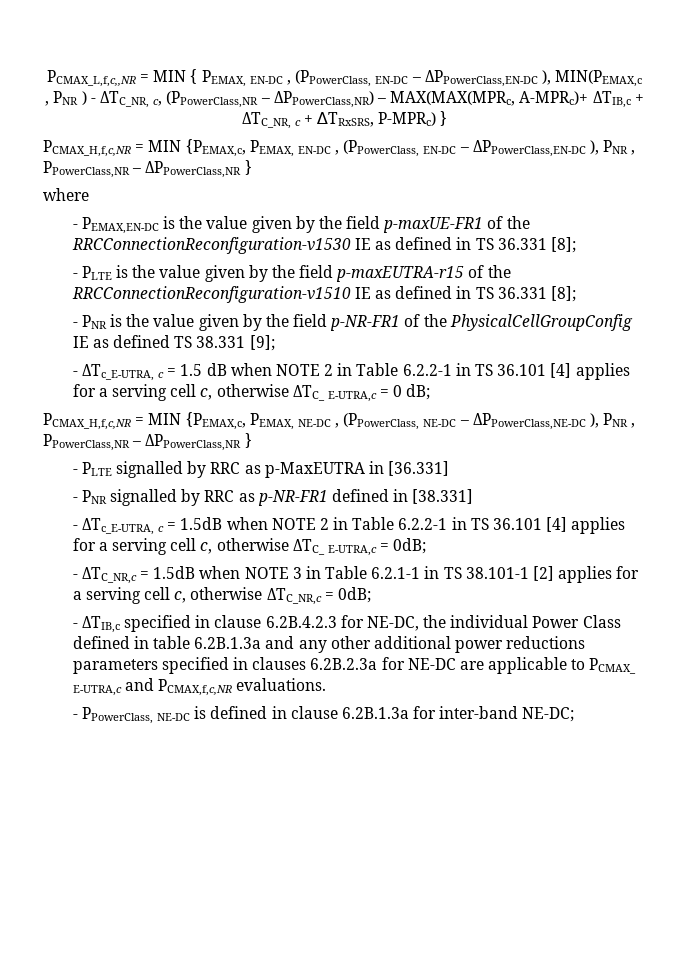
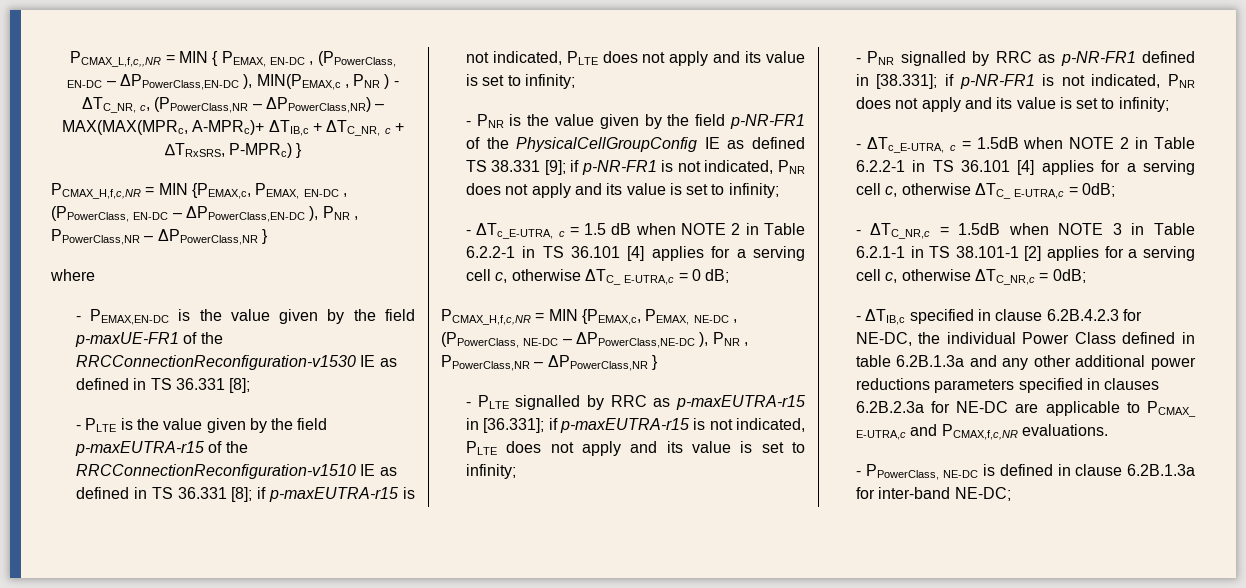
(576, 294) none -> [257,487,415,502] [465,51,805,66] [465,74,575,89] if p-maxEUTRA-r15 is not indicated, PLTE does not apply and its value is set to infinity;
(275, 343) none -> [570,160,805,175] [465,183,779,198] if p-NR-FR1 is not indicated, PNR does not apply and its value is set to infinity;
[264,461,450,478] p-MaxEUTRA in [36.331] -> [676,395,805,410] [465,418,806,433] [465,441,806,456] [465,464,516,479] p-maxEUTRA-r15 in [36.331]; if p-maxEUTRA-r15 is not indicated, PLTE does not apply and its value is set to infinity;
[412,489,474,504] [38.331] -> [876,74,1195,89] [855,97,1169,112] [38.331]; if p-NR-FR1 is not indicated, PNR does not apply and its value is set to infinity;

